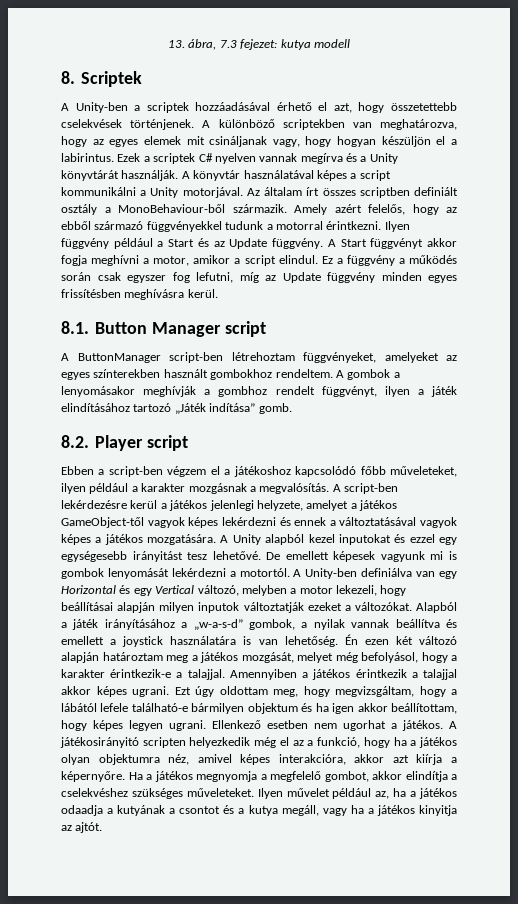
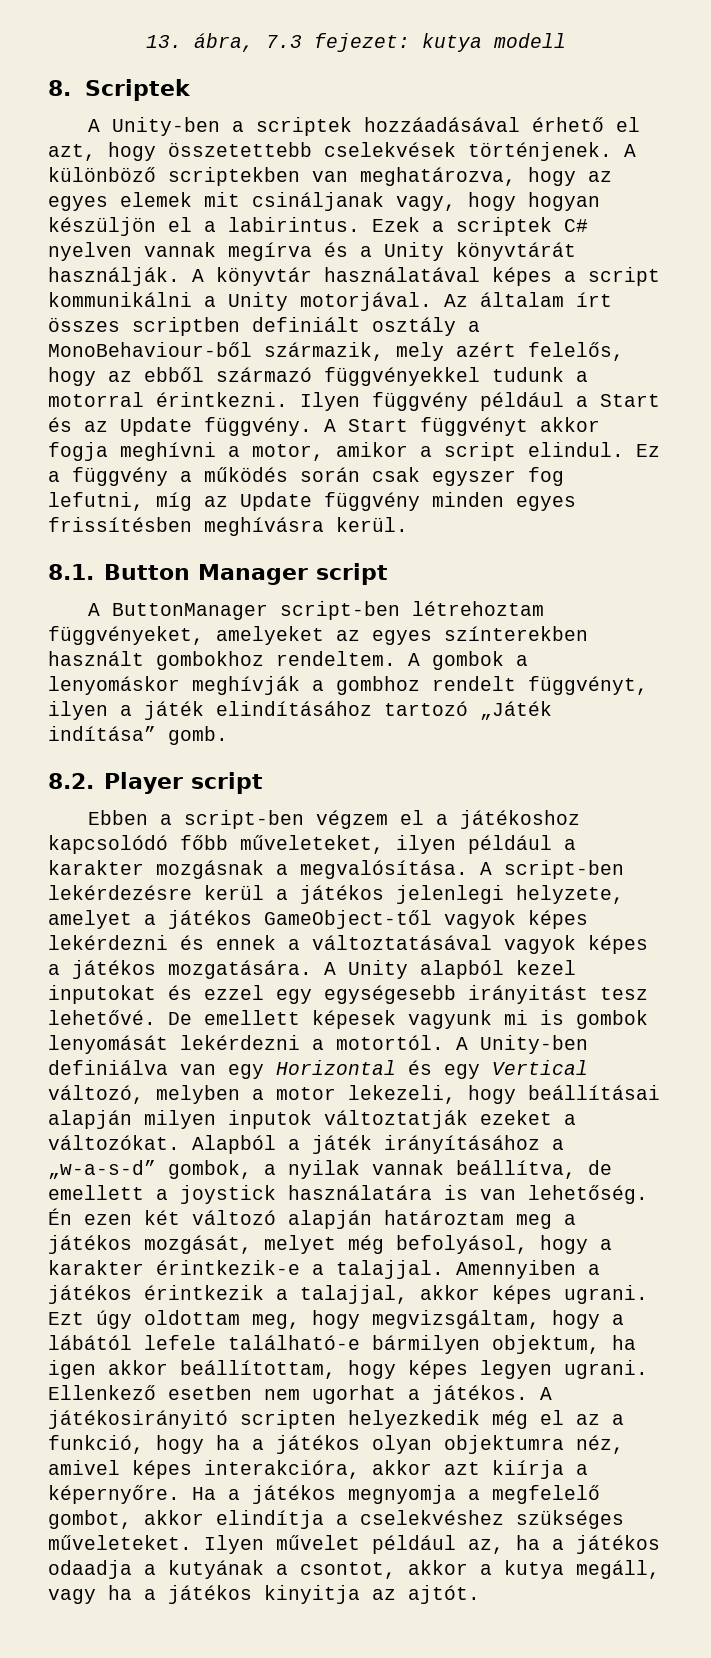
[232,204,327,215] származik. Amely -> [264,342,444,361] származik, mely
[61,386,135,397] lenyomásakor -> [48,676,180,695] lenyomáskor
[259,483,330,494] megvalósítás. -> [300,860,468,879] megvalósítása.
[395,619,457,628] beállítva és -> [456,1160,612,1179] beállítva, de
[423,669,458,680] talajjal -> [300,1285,408,1304] talajjal,
[247,703,313,714] objektum és -> [492,1335,600,1354] objektum,
[179,805,235,814] csontot és -> [300,1560,468,1579] csontot, akkor

